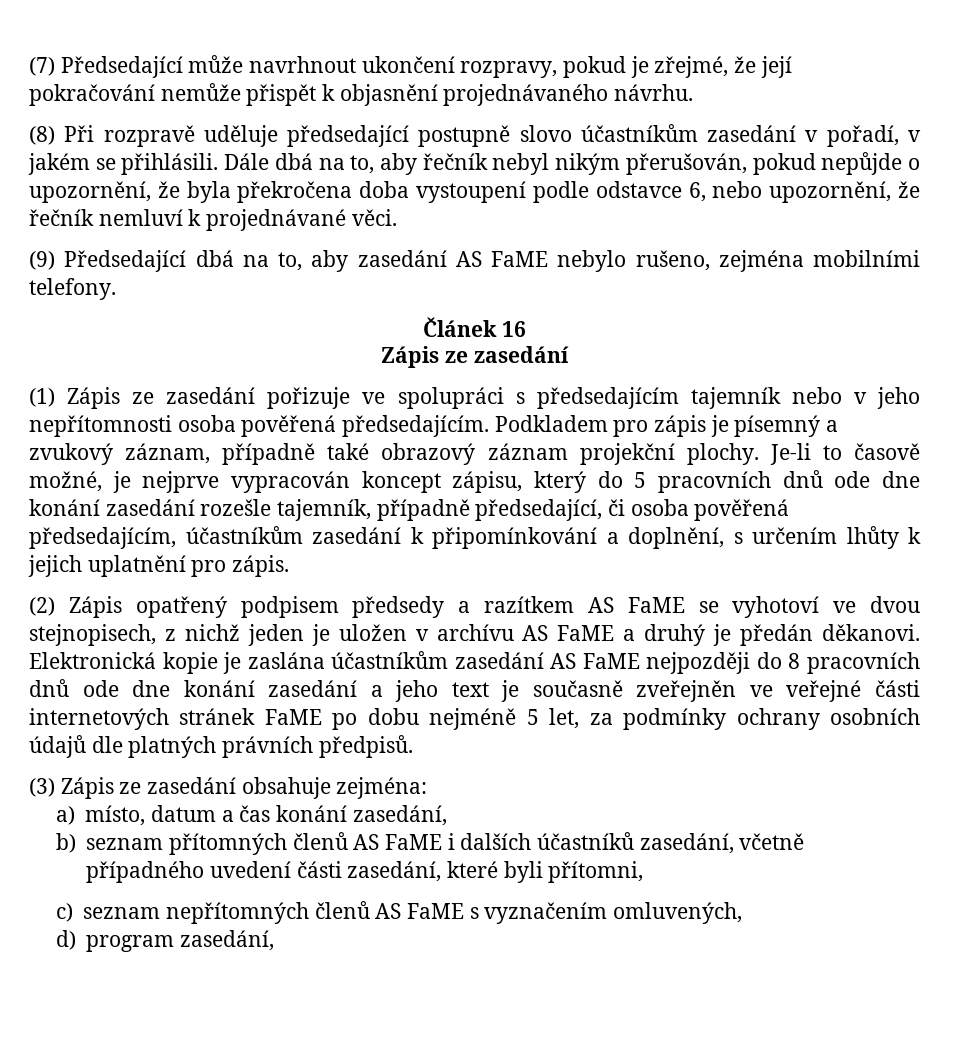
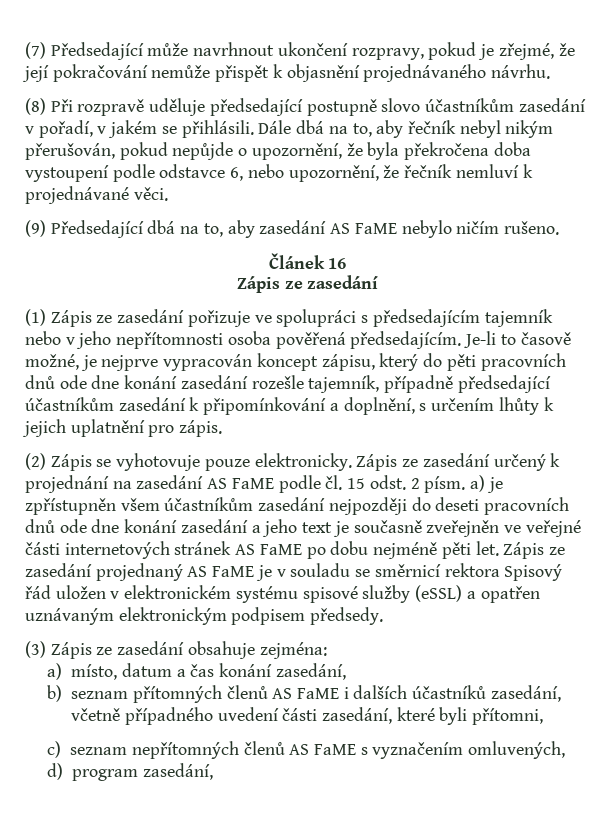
[635,250,920,272] [29,278,116,300] rušeno, zejména mobilními telefony. -> [456,221,559,235] ničím rušeno.
[494,415,839,437] [29,443,759,465] Podkladem pro zápis je písemný a zvukový záznam, případně také obrazový záznam projekční plochy. -> (462, 340) none
[634,472,647,488] 5 -> [446,354,476,371] pěti
[475,499,790,521] [29,527,176,549] předsedající, či osoba pověřená předsedajícím, -> [457,375,551,393] předsedající
[135,596,921,618] [29,624,921,646] [29,651,640,674] opatřený podpisem předsedy a razítkem AS FaME se vyhotoví ve dvou stejnopisech, z nichž jeden je uložen v archívu AS FaME a druhý je předán děkanovi. Elektronická kopie je zaslána účastníkům zasedání AS FaME -> [96,453,561,471] [25,475,503,493] [25,497,326,515] se vyhotovuje pouze elektronicky. Zápis ze zasedání určený k projednání na zasedání AS FaME podle čl. 15 odst. 2 písm. a) je zpřístupněn všem účastníkům zasedání
[788,653,801,669] 8 -> [435,497,480,511] deseti
(256, 716) none -> [235,544,256,555] AS
[526,708,921,730] [29,735,413,758] 5 let, za podmínky ochrany osobních údajů dle platných právních předpisů. -> [441,541,565,559] [25,563,563,581] [25,585,540,603] [25,607,384,625] pěti let. Zápis ze zasedání projednaný AS FaME je v souladu se směrnicí rektora Spisový řád uložen v elektronickém systému spisové služby (eSSL) a opatřen uznávaným elektronickým podpisem předsedy.

